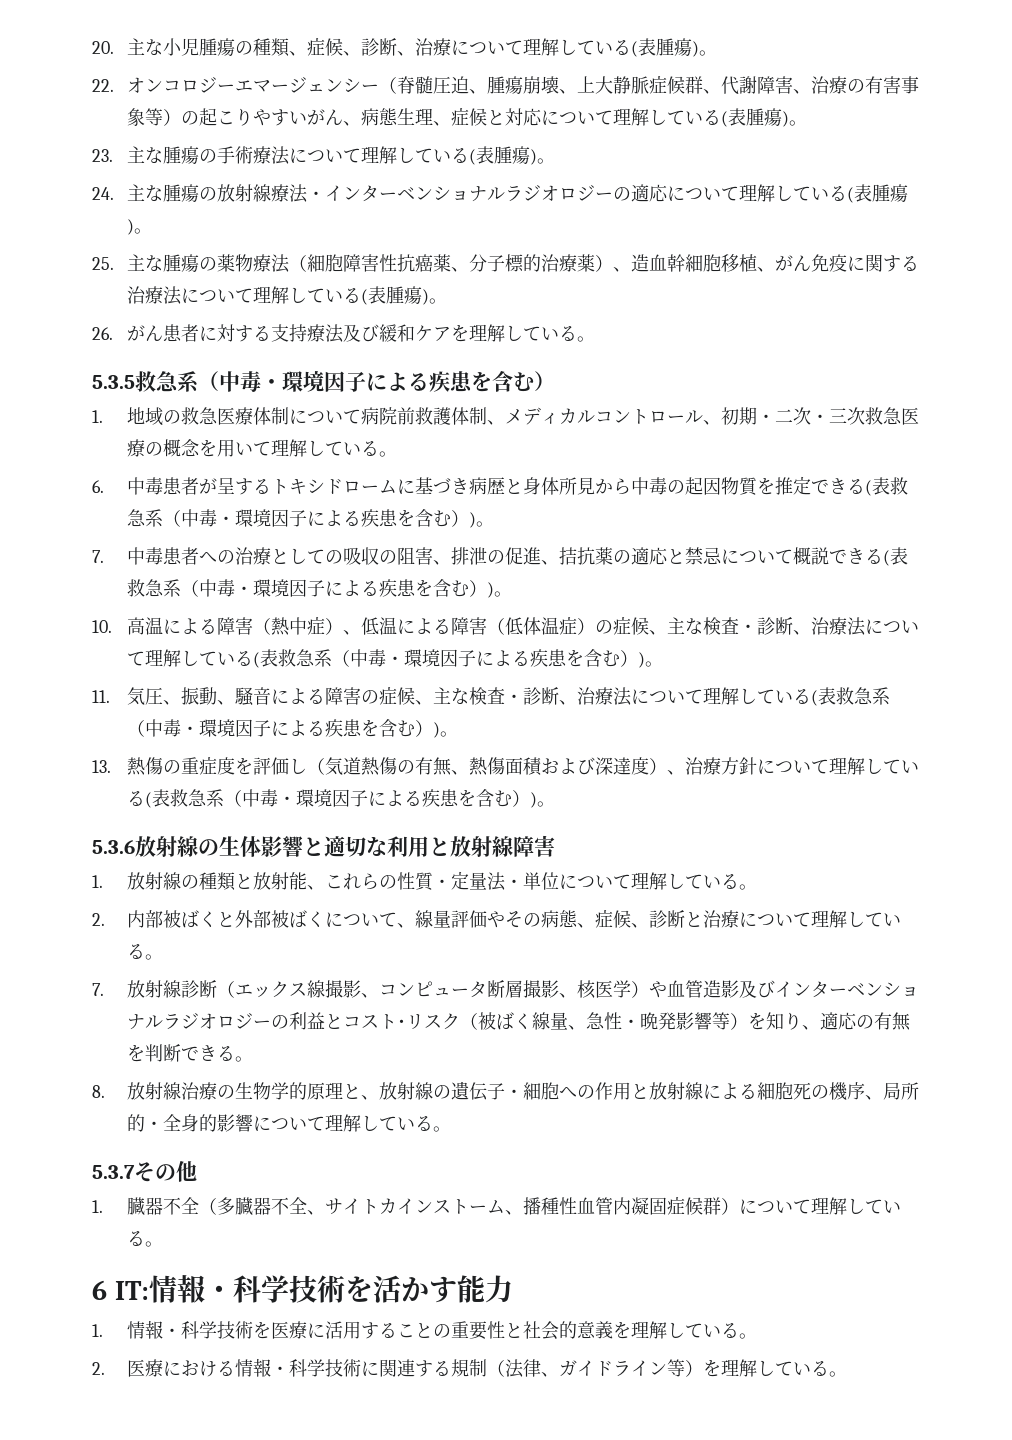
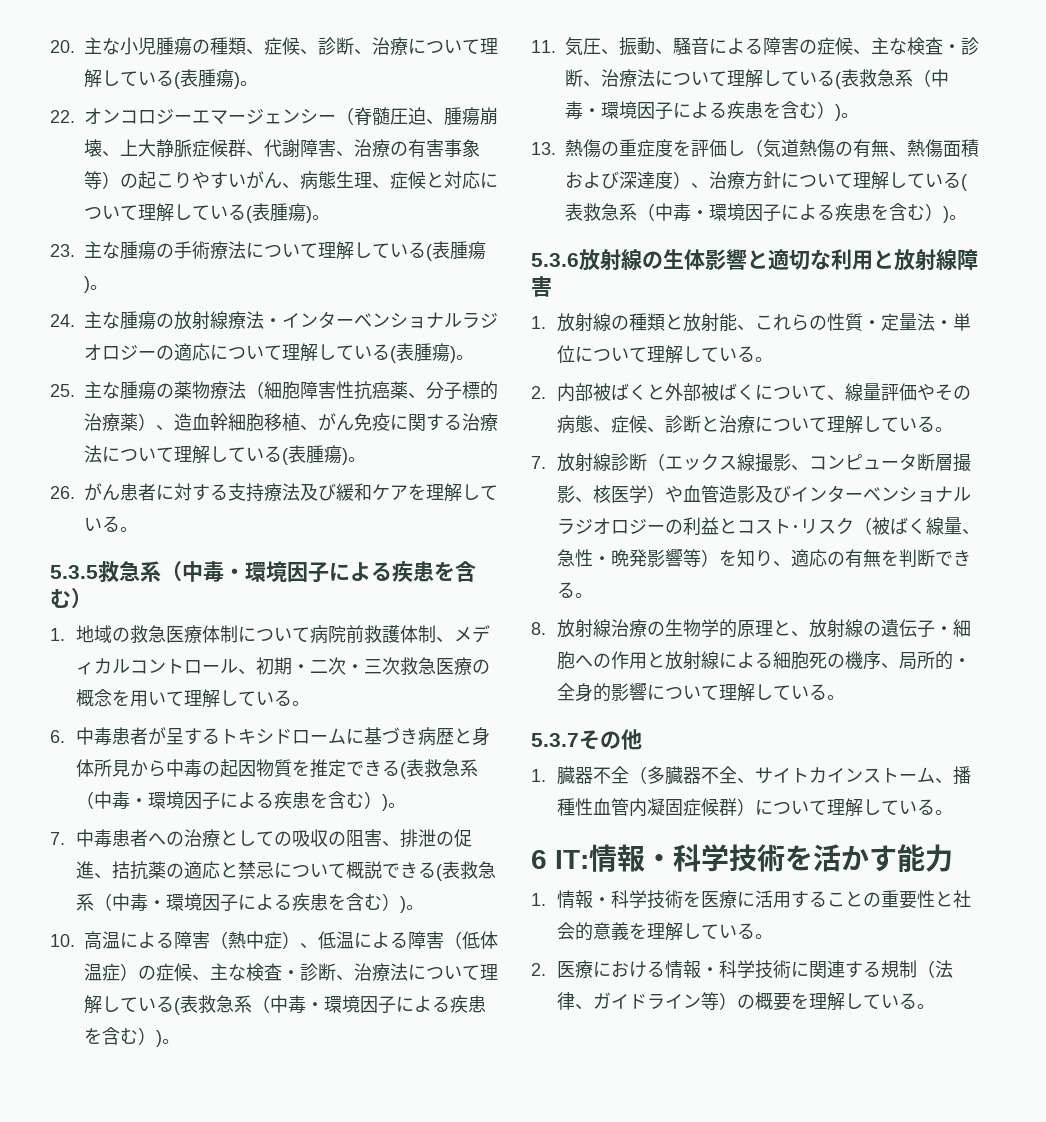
(703, 1368) none -> [737,992,792,1011] の概要

